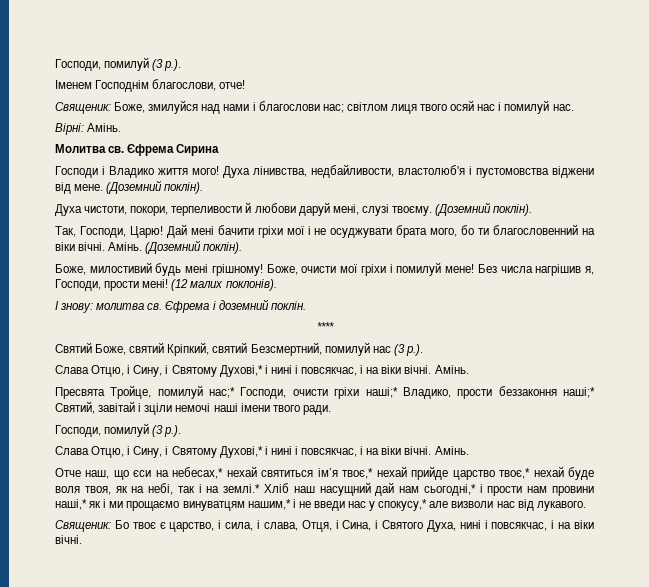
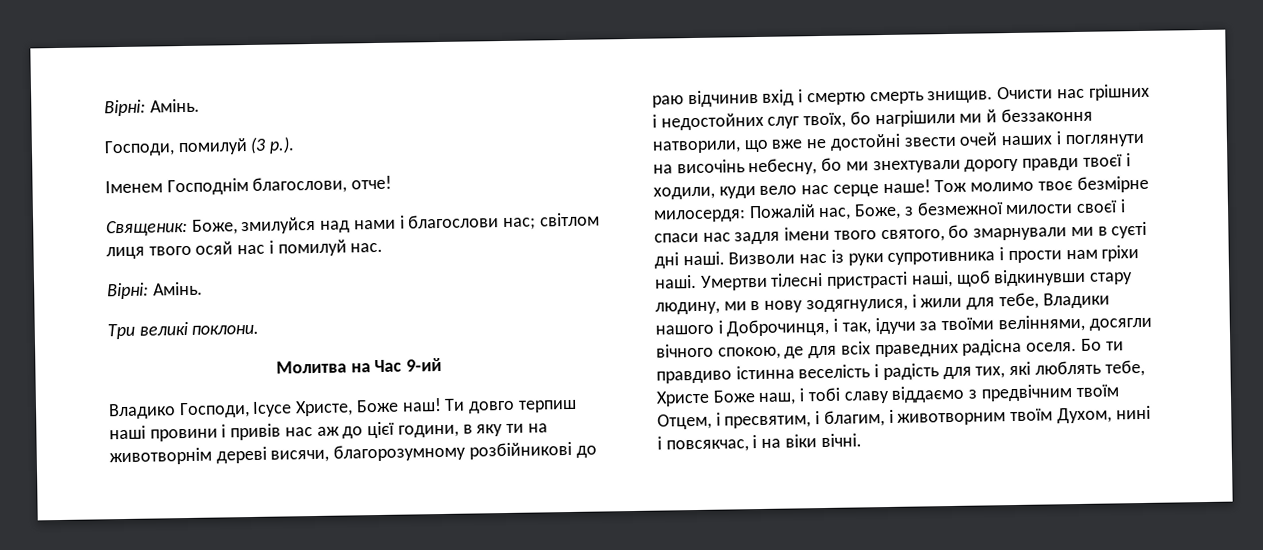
(55, 65) none -> [104,98,200,117] Вірні: Амінь. //
[55,144,220,156] [55,164,594,178] [55,180,204,194] [55,202,533,216] [55,224,595,238] [55,240,243,254] [55,262,595,276] [55,279,277,291] [55,299,306,313] [316,322,334,331] [55,342,423,356] [55,365,469,377] [55,385,596,399] [55,401,331,415] [55,423,182,437] [55,446,469,458] [55,466,594,480] [55,482,594,496] [55,499,586,511] [55,520,595,532] [55,535,82,544] Молитва св. Єфрема Сирина // Господи і Владико життя мого! Духа лінивства, недбайливости, властолюб'я і пустомовства віджени від мене. (Доземний поклін). // Духа чистоти, покори, терпеливости й любови даруй мені, слузі твоєму. (Доземний поклін). // Так, Господи, Царю! Дай мені бачити гріхи мої і не осуджувати брата мого, бо ти благословенний на віки вічні. Амінь. (Доземний поклін). // Боже, милостивий будь мені грішному! Боже, очисти мої гріхи і помилуй мене! Без числа нагрішив я, Господи, прости мені! (12 малих поклонів). // І знову: молитва св. Єфрема і доземний поклін. // **** // Святий Боже, святий Кріпкий, святий Безсмертний, помилуй нас (3 р.). // Слава Отцю, і Сину, і Святому Духові,* і нині і повсякчас, і на віки вічні. Амінь. // Пресвята Тройце, помилуй нас;* Господи, очисти гріхи наші;* Владико, прости беззаконня наші;* Святий, завітай і зціли немочі наші імени твого ради. // Господи, помилуй (3 р.). // Слава Отцю, і Сину, і Святому Духові,* і нині і повсякчас, і на віки вічні. Амінь. // Отче наш, що єси на небесах,* нехай святиться ім’я твоє,* нехай прийде царство твоє,* нехай буде воля твоя, як на небі, так і на землі.* Хліб наш насущний дай нам сьогодні,* і прости нам провини наші,* як і ми прощаємо винуватцям нашим,* і не введи нас у спокусу,* але визволи нас від лукавого. // Священик: Бо твоє є царство, і сила, і слава, Отця, і Сина, і Святого Духа, нині і повсякчас, і на віки вічні. -> [107,321,260,340] [275,357,443,374] [108,398,577,420] [109,421,548,442] [109,441,597,466] [652,83,1150,108] [652,107,1093,131] [652,131,1145,154] [653,153,1131,176] [653,175,1149,200] [653,199,1126,223] [654,221,1148,245] [654,245,1140,269] [655,268,1134,291] [655,292,1110,315] [655,314,1152,337] [656,338,1124,360] [656,359,1145,384] [656,384,1119,407] [657,405,1151,430] [657,433,862,453] Три великі поклони. // Молитва на Час 9-ий // Владико Господи, Ісусе Христе, Боже наш! Ти довго терпиш наші провини і привів нас аж до цієї години, в яку ти на животворнім дереві висячи, благорозумному розбійникові до раю відчинив вхід і смертю смерть знищив. Очисти нас грішних і недостойних слуг твоїх, бо нагрішили ми й беззаконня натворили, що вже не достойні звести очей наших і поглянути на височінь небесну, бо ми знехтували дорогу правди твоєї і ходили, куди вело нас серце наше! Тож молимо твоє безмірне милосердя: Пожалій нас, Боже, з безмежної милости своєї і спаси нас задля імени твого святого, бо змарнували ми в суєті дні наші. Визволи нас із руки супротивника і прости нам гріхи наші. Умертви тілесні пристрасті наші, щоб відкинувши стару людину, ми в нову зодягнулися, і жили для тебе, Владики нашого і Доброчинця, і так, ідучи за твоїми веліннями, досягли вічного спокою, де для всіх праведних радісна оселя. Бо ти правдиво істинна веселість і радість для тих, які люблять тебе, Христе Боже наш, і тобі славу віддаємо з предвічним твоїм Отцем, і пресвятим, і благим, і животворним твоїм Духом, нині і повсякчас, і на віки вічні.

